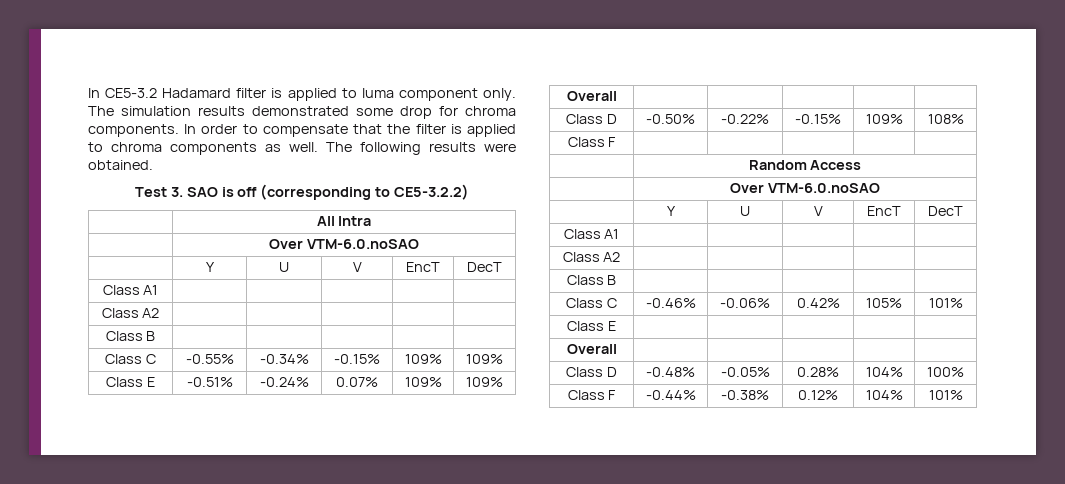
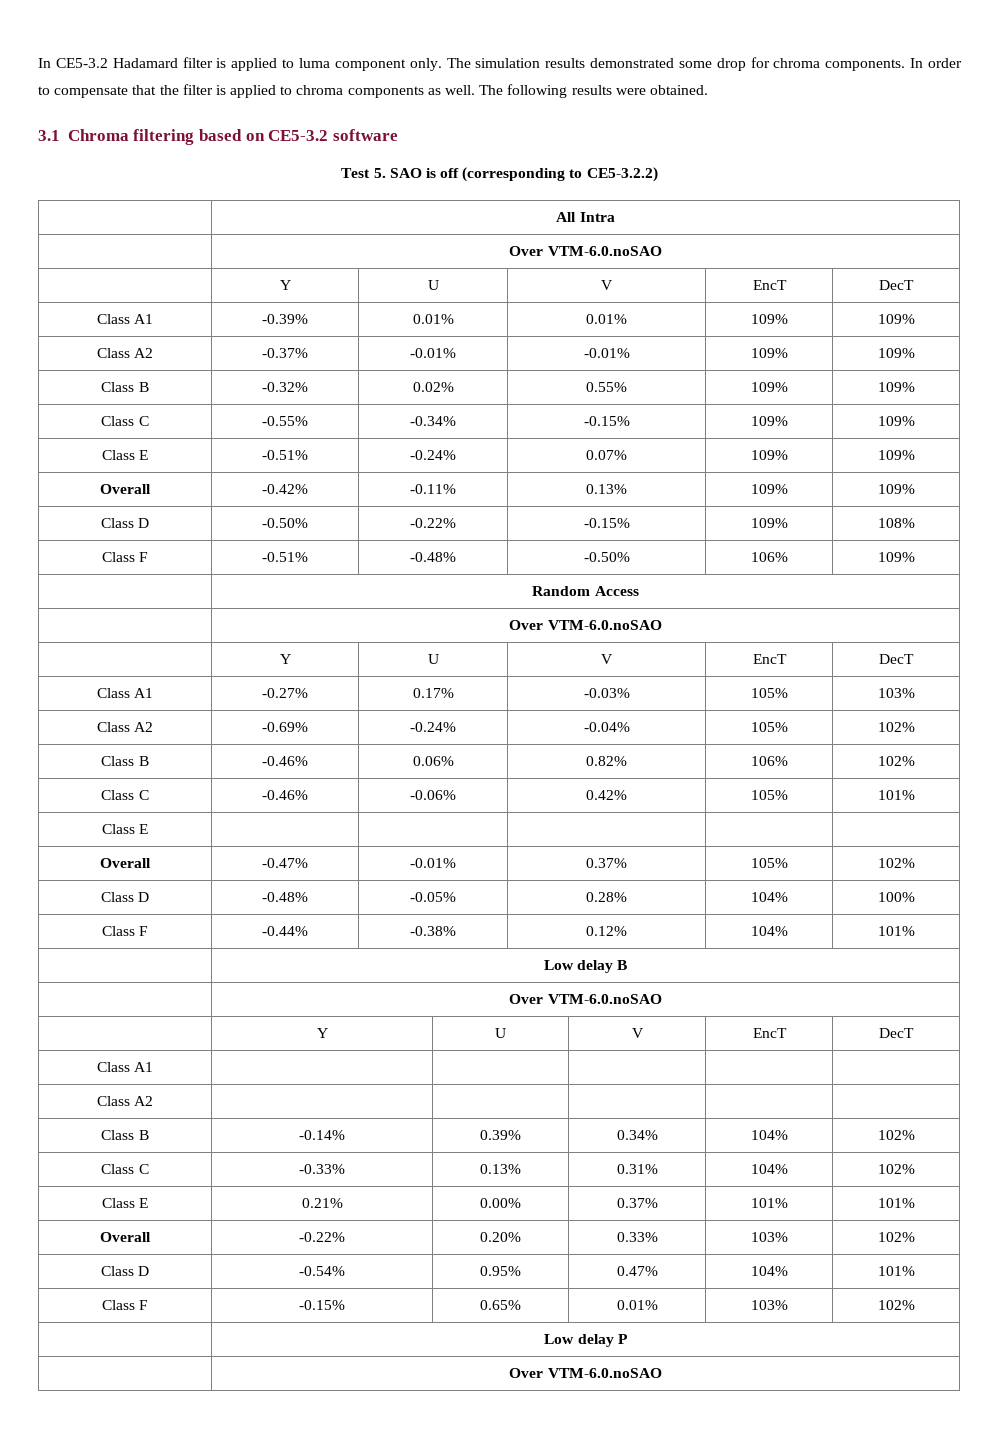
(153, 165) none -> [38,129,398,145] // 3.1 Chroma filtering based on CE5-3.2 software
[170,187,183,197] 3. -> [373,168,386,178] 5.
[102,285,159,295] [101,308,160,318] [105,331,156,341] [105,354,156,364] [185,354,234,364] [259,354,309,364] [334,354,380,364] [404,354,442,364] [466,354,503,364] [106,377,155,387] [186,377,233,387] [259,377,309,387] [336,377,378,387] [404,377,442,387] [466,377,503,387] [566,91,617,101] [566,114,617,124] [646,114,695,124] [721,114,769,124] [795,114,841,124] [865,114,903,124] [927,114,964,124] [567,137,617,147] [748,160,862,170] [730,183,880,193] [666,206,676,216] [740,206,750,216] [813,206,823,216] [867,206,901,216] [928,206,963,216] [563,229,620,239] [562,252,621,262] [566,275,617,285] [566,298,617,308] [645,298,696,308] [720,298,770,308] [796,298,840,308] [866,298,902,308] [928,298,963,308] [567,321,616,331] [566,344,617,354] [566,367,617,377] [646,367,695,377] [720,367,770,377] [797,367,839,377] [865,367,903,377] [927,367,964,377] [567,390,617,400] [645,390,696,400] [721,390,769,400] [798,390,838,400] [865,390,903,400] [928,390,963,400] // Class A1 | | | | | // Class A2 | | | | | // Class B | | | | | // Class C | -0.55% | -0.34% | -0.15% | 109% | 109% // Class E | -0.51% | -0.24% | 0.07% | 109% | 109% // Overall | | | | | // Class D | -0.50% | -0.22% | -0.15% | 109% | 108% // Class F | | | | | // | Random Access // | Over VTM-6.0.noSAO // | Y | U | V | EncT | DecT // Class A1 | | | | | // Class A2 | | | | | // Class B | | | | | // Class C | -0.46% | -0.06% | 0.42% | 105% | 101% // Class E | | | | | // Overall | | | | | // Class D | -0.48% | -0.05% | 0.28% | 104% | 100% // Class F | -0.44% | -0.38% | 0.12% | 104% | 101% -> [96,314,154,324] [262,314,308,324] [412,314,454,324] [586,314,627,324] [750,314,788,324] [877,314,915,324] [96,348,154,358] [262,348,308,358] [410,348,456,358] [583,348,630,358] [750,348,788,358] [877,348,915,358] [101,382,149,392] [262,382,308,392] [412,382,454,392] [586,382,627,392] [750,382,788,392] [877,382,915,392] [101,416,149,426] [262,416,308,426] [410,416,456,426] [583,416,630,426] [750,416,788,426] [877,416,915,426] [101,450,149,460] [262,450,308,460] [410,450,456,460] [586,450,627,460] [750,450,788,460] [877,450,915,460] [100,484,151,494] [262,484,308,494] [410,484,456,494] [586,484,627,494] [750,484,788,494] [877,484,915,494] [100,518,150,528] [262,518,308,528] [410,518,456,528] [583,518,630,528] [750,518,788,528] [877,518,915,528] [101,552,149,562] [262,552,308,562] [410,552,456,562] [583,552,630,562] [750,552,788,562] [877,552,915,562] [532,586,639,596] [509,620,662,630] [279,654,291,664] [427,654,439,664] [601,654,613,664] [752,654,787,664] [879,654,914,664] [96,688,154,698] [262,688,308,698] [412,688,454,698] [583,688,630,698] [750,688,788,698] [877,688,915,698] [96,722,154,732] [262,722,308,732] [410,722,456,732] [583,722,630,732] [750,722,788,732] [877,722,915,732] [101,756,149,766] [262,756,308,766] [412,756,454,766] [586,756,627,766] [750,756,788,766] [877,756,915,766] [101,790,149,800] [262,790,308,800] [410,790,456,800] [586,790,627,800] [750,790,788,800] [877,790,915,800] [101,824,149,834] [100,858,151,868] [262,858,308,868] [410,858,456,868] [586,858,627,868] [750,858,788,868] [877,858,915,868] [100,892,150,902] [262,892,308,902] [410,892,456,902] [586,892,627,902] [750,892,788,902] [877,892,915,902] [101,926,149,936] [262,926,308,936] [410,926,456,936] [586,926,627,936] [750,926,788,936] [877,926,915,936] [543,960,628,973] [509,994,662,1004] [316,1028,328,1038] [495,1028,506,1038] [631,1028,644,1038] [752,1028,787,1038] [879,1028,914,1038] [96,1062,154,1072] [96,1096,154,1106] [101,1130,149,1140] [299,1130,345,1140] [480,1130,521,1140] [616,1130,658,1140] [750,1130,788,1140] [877,1130,915,1140] [101,1164,149,1174] [299,1164,345,1174] [480,1164,521,1174] [616,1164,658,1174] [750,1164,788,1174] [877,1164,915,1174] [101,1198,149,1208] [301,1198,343,1208] [480,1198,521,1208] [616,1198,658,1208] [750,1198,788,1208] [877,1198,915,1208] [100,1232,151,1242] [299,1232,345,1242] [480,1232,521,1242] [616,1232,658,1242] [750,1232,788,1242] [877,1232,915,1242] [100,1266,150,1276] [299,1266,345,1276] [480,1266,521,1276] [616,1266,658,1276] [750,1266,788,1276] [877,1266,915,1276] [101,1300,149,1310] [299,1300,345,1310] [480,1300,521,1310] [616,1300,658,1310] [750,1300,788,1310] [877,1300,915,1310] [544,1334,628,1347] [509,1368,662,1378] // Class A1 | -0.39% | 0.01% | 0.01% | 109% | 109% // Class A2 | -0.37% | -0.01% | -0.01% | 109% | 109% // Class B | -0.32% | 0.02% | 0.55% | 109% | 109% // Class C | -0.55% | -0.34% | -0.15% | 109% | 109% // Class E | -0.51% | -0.24% | 0.07% | 109% | 109% // Overall | -0.42% | -0.11% | 0.13% | 109% | 109% // Class D | -0.50% | -0.22% | -0.15% | 109% | 108% // Class F | -0.51% | -0.48% | -0.50% | 106% | 109% // | Random Access // | Over VTM-6.0.noSAO // | Y | U | V | EncT | DecT // Class A1 | -0.27% | 0.17% | -0.03% | 105% | 103% // Class A2 | -0.69% | -0.24% | -0.04% | 105% | 102% // Class B | -0.46% | 0.06% | 0.82% | 106% | 102% // Class C | -0.46% | -0.06% | 0.42% | 105% | 101% // Class E | | | | | // Overall | -0.47% | -0.01% | 0.37% | 105% | 102% // Class D | -0.48% | -0.05% | 0.28% | 104% | 100% // Class F | -0.44% | -0.38% | 0.12% | 104% | 101% // | Low delay B // | Over VTM-6.0.noSAO // | Y | U | V | EncT | DecT // Class A1 | | | | | // Class A2 | | | | | // Class B | -0.14% | 0.39% | 0.34% | 104% | 102% // Class C | -0.33% | 0.13% | 0.31% | 104% | 102% // Class E | 0.21% | 0.00% | 0.37% | 101% | 101% // Overall | -0.22% | 0.20% | 0.33% | 103% | 102% // Class D | -0.54% | 0.95% | 0.47% | 104% | 101% // Class F | -0.15% | 0.65% | 0.01% | 103% | 102% // | Low delay P // | Over VTM-6.0.noSAO

